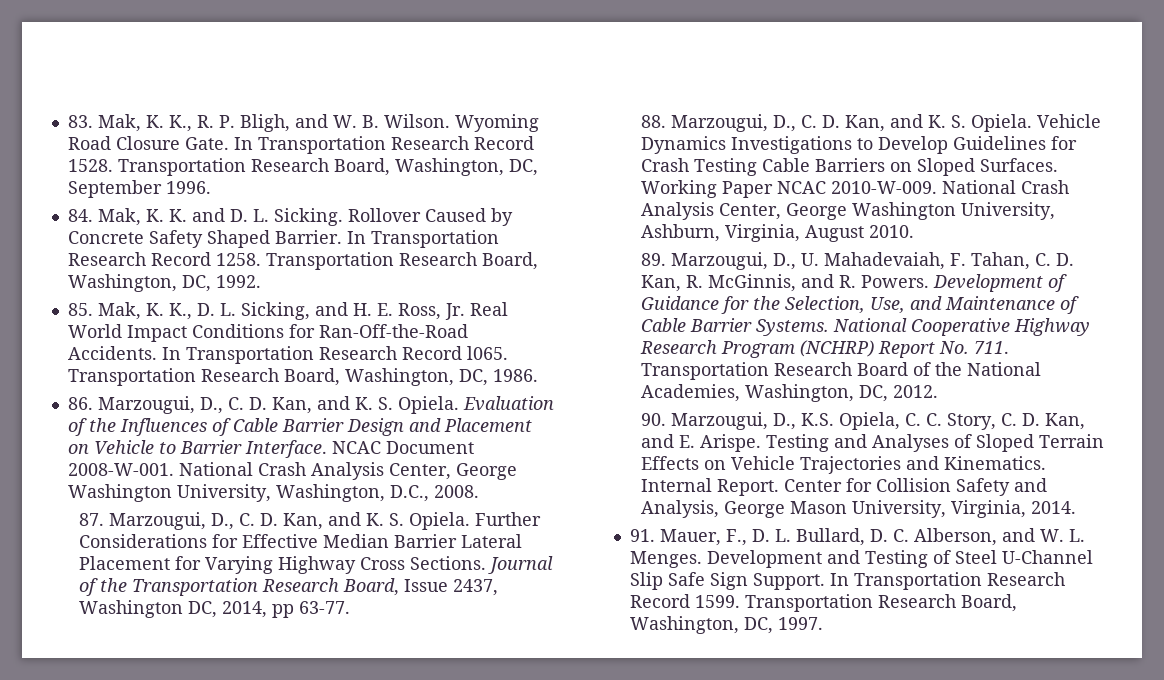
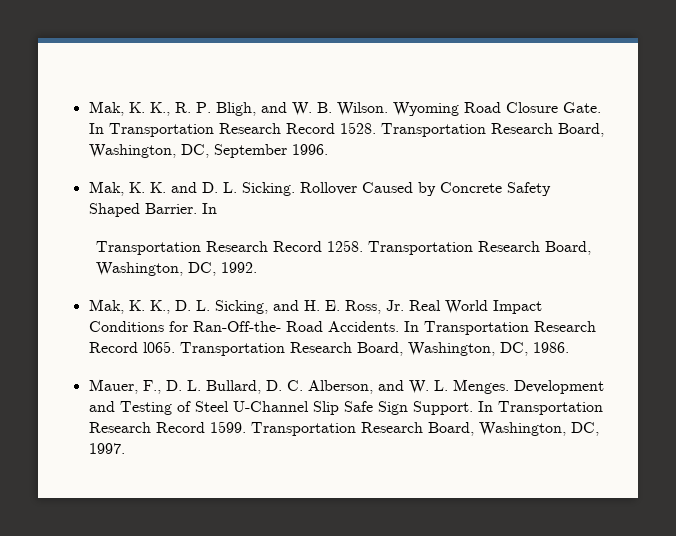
[67,115,93,128] 83. -> (88, 108) none
[67,209,93,222] 84. -> (328, 149) none
(366, 237) none -> (217, 208) //
[67,303,93,316] 85. -> (258, 267) none
[318,324,468,338] Ran-Off-the-Road -> [192,321,323,332] Ran-Off-the- Road
[67,396,554,414] [67,418,532,436] [67,440,474,458] [67,462,517,480] [67,484,479,502] [79,512,542,530] [79,534,523,548] [79,556,554,574] [79,578,499,596] [79,600,351,618] [641,114,1102,132] [641,136,1078,154] [641,158,1059,176] [641,180,1070,198] [641,202,1056,220] [641,224,915,242] [641,252,1075,270] [641,274,1068,292] [641,296,1080,314] [641,318,1091,336] [640,340,1010,358] [641,362,1042,380] [641,384,939,402] [641,412,1086,430] [641,434,1105,452] [641,456,1047,474] [641,478,1048,496] [641,500,1077,518] [629,529,655,542] 86. Marzougui, D., C. D. Kan, and K. S. Opiela. Evaluation of the Influences of Cable Barrier Design and Placement on Vehicle to Barrier Interface. NCAC Document 2008-W-001. National Crash Analysis Center, George Washington University, Washington, D.C., 2008. // 87. Marzougui, D., C. D. Kan, and K. S. Opiela. Further Considerations for Effective Median Barrier Lateral Placement for Varying Highway Cross Sections. Journal of the Transportation Research Board, Issue 2437, Washington DC, 2014, pp 63-77. // 88. Marzougui, D., C. D. Kan, and K. S. Opiela. Vehicle Dynamics Investigations to Develop Guidelines for Crash Testing Cable Barriers on Sloped Surfaces. Working Paper NCAC 2010-W-009. National Crash Analysis Center, George Washington University, Ashburn, Virginia, August 2010. // 89. Marzougui, D., U. Mahadevaiah, F. Tahan, C. D. Kan, R. McGinnis, and R. Powers. Development of Guidance for the Selection, Use, and Maintenance of Cable Barrier Systems. National Cooperative Highway Research Program (NCHRP) Report No. 711. Transportation Research Board of the National Academies, Washington, DC, 2012. // 90. Marzougui, D., K.S. Opiela, C. C. Story, C. D. Kan, and E. Arispe. Testing and Analyses of Sloped Terrain Effects on Vehicle Trajectories and Kinematics. Internal Report. Center for Collision Safety and Analysis, George Mason University, Virginia, 2014. // 91. -> (569, 347) none

